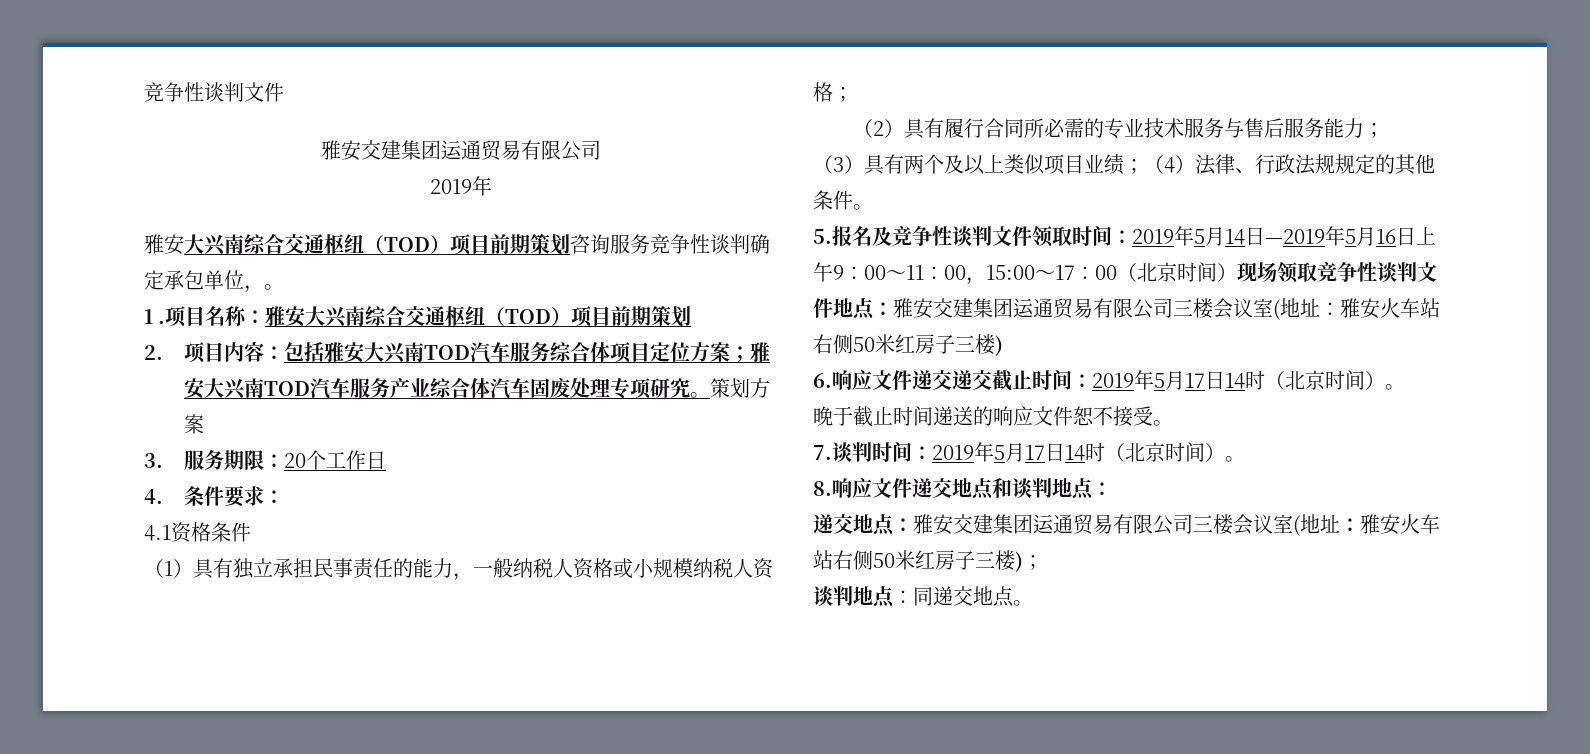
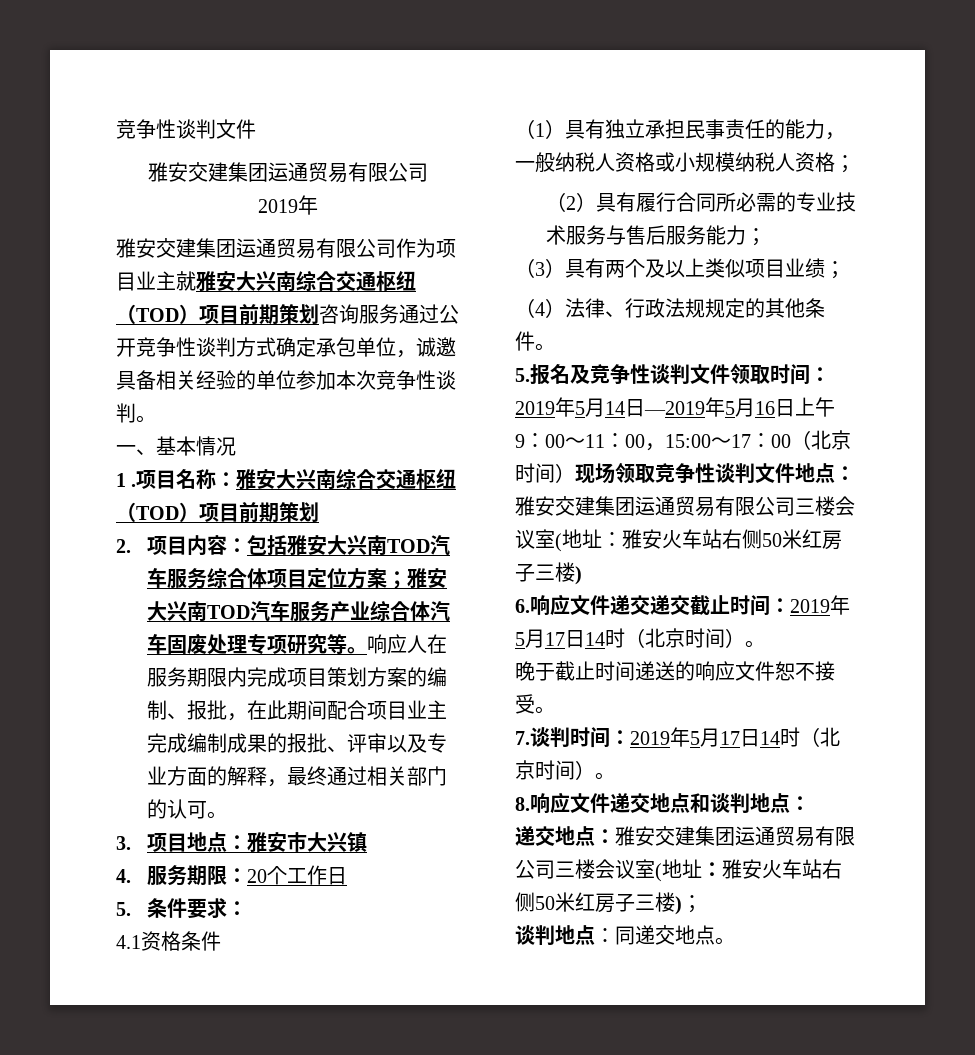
(184, 244) none -> [156,238,456,259] [116,271,236,291] 交建集团运通贸易有限公司作为项目业主就雅安
[650,234,750,254] 竞争性谈判 -> [399,304,459,324] [116,337,276,357] 通过公开竞争性谈判方式
[264,284,284,290] 。 -> [416,337,456,357] [116,370,456,390] [116,403,156,423] [116,436,236,456] 诚邀具备相关经验的单位参加本次竞争性谈判。 // 一、基本情况
[689,378,770,398] [183,414,204,434] [144,453,163,468] 。策划方案 // 3. -> [327,634,448,654] [147,667,448,687] [147,700,448,721] [147,733,448,753] [147,766,448,787] [147,799,228,819] [116,832,368,852] [116,869,131,883] 等。响应人在服务期限内完成项目策划方案的编制、报批，在此期间配合项目业主完成编制成果的报批、评审以及专业方面的解释，最终通过相关部门的认可。 // 3.项目地点：雅安市大兴镇 // 4.
[144,489,163,504] 4. -> [116,902,131,916] 5.
(1144, 166) none -> (845, 270) //

